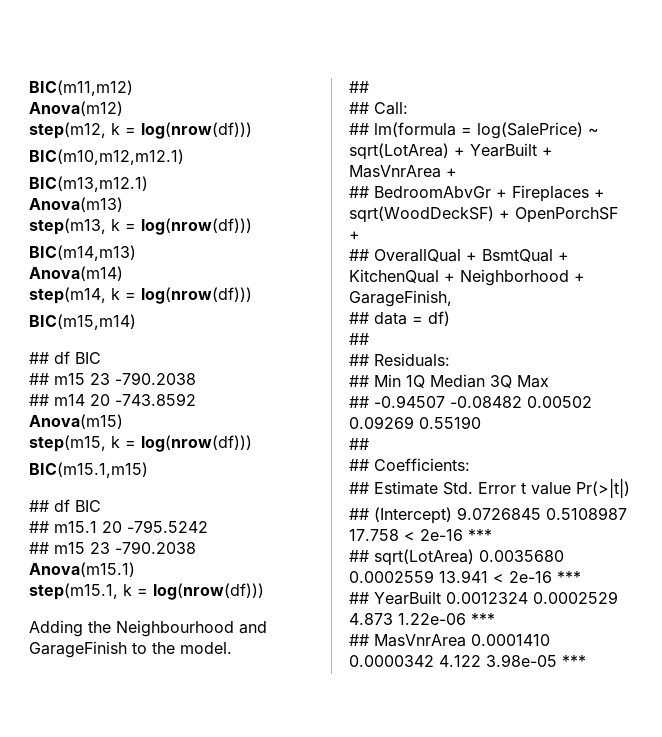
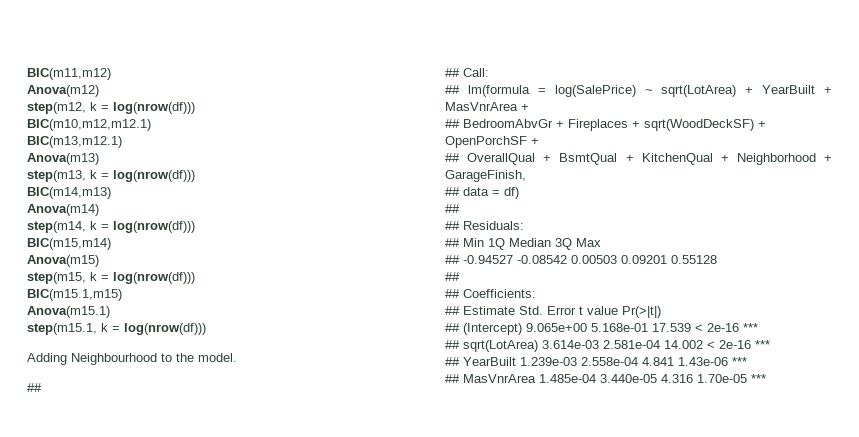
[29,351,101,364] [29,372,196,385] [29,393,196,406] // ## df BIC // ## m15 23 -790.2038 // ## m14 20 -743.8592 -> (111, 244) none
[29,499,101,512] [29,520,208,533] [29,541,196,554] // ## df BIC // ## m15.1 20 -795.5242 // ## m15 23 -790.2038 -> (122, 295) none
[88,620,267,637] [29,641,127,658] the Neighbourhood and GarageFinish -> [71,353,157,365] Neighbourhood
[374,395,592,408] [349,416,481,429] -0.94507 -0.08482 0.00502 0.09269 0.55190 -> [463,255,717,264] -0.94527 -0.08542 0.00503 0.09201 0.55128
[457,507,627,520] [349,529,399,541] 9.0726845 0.5108987 17.758 -> [526,323,691,332] 9.065e+00 5.168e-01 17.539
[479,550,564,562] [349,570,488,583] 0.0035680 0.0002559 13.941 -> [542,340,703,349] 3.614e-03 2.581e-04 14.002
[446,591,618,604] [349,613,466,625] 0.0012324 0.0002529 4.873 1.22e-06 -> [520,357,728,366] 1.239e-03 2.558e-04 4.841 1.43e-06
[471,634,550,646] [349,654,557,667] 0.0001410 0.0000342 4.122 3.98e-05 -> [539,374,747,383] 1.485e-04 3.440e-05 4.316 1.70e-05

